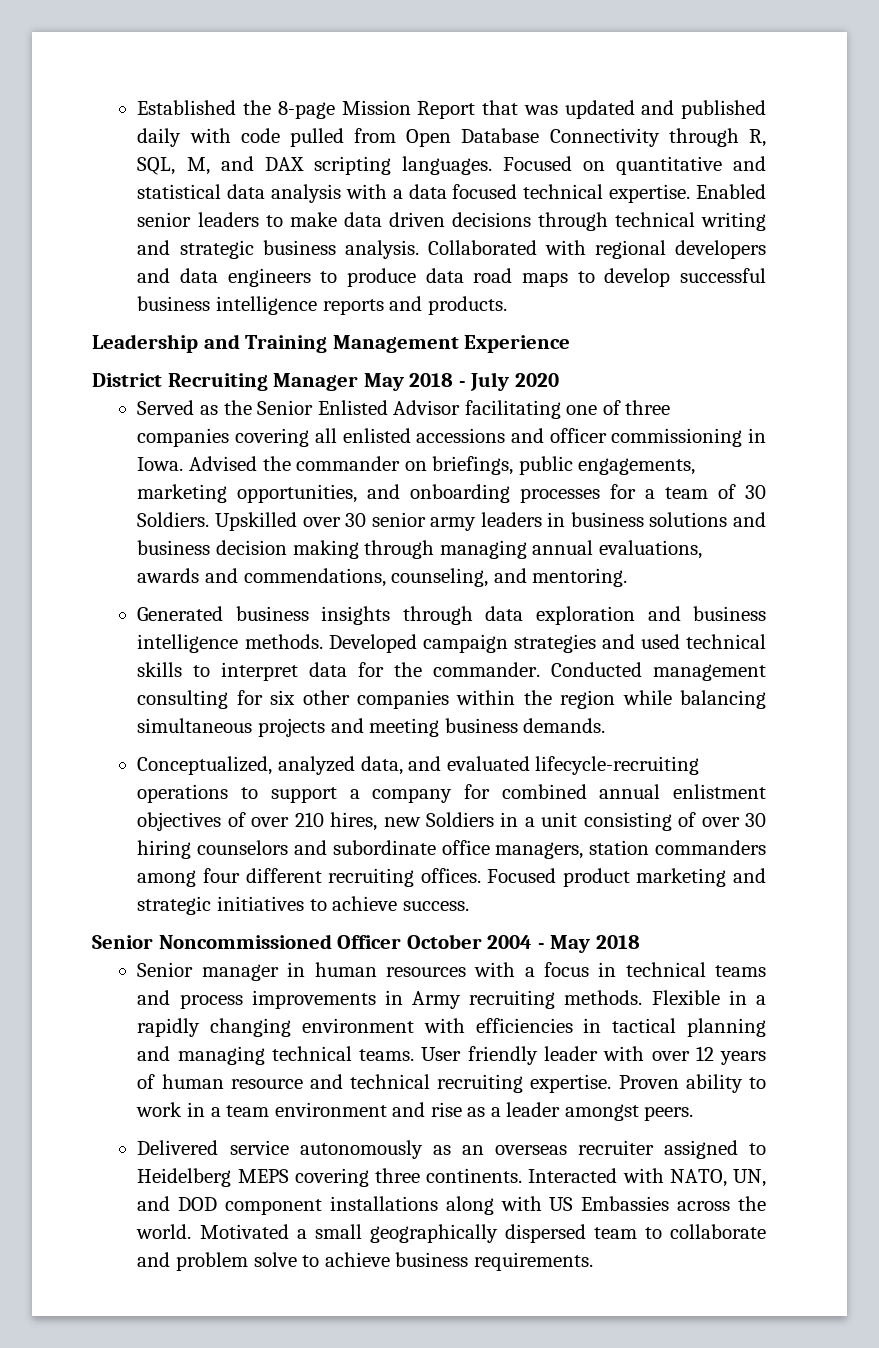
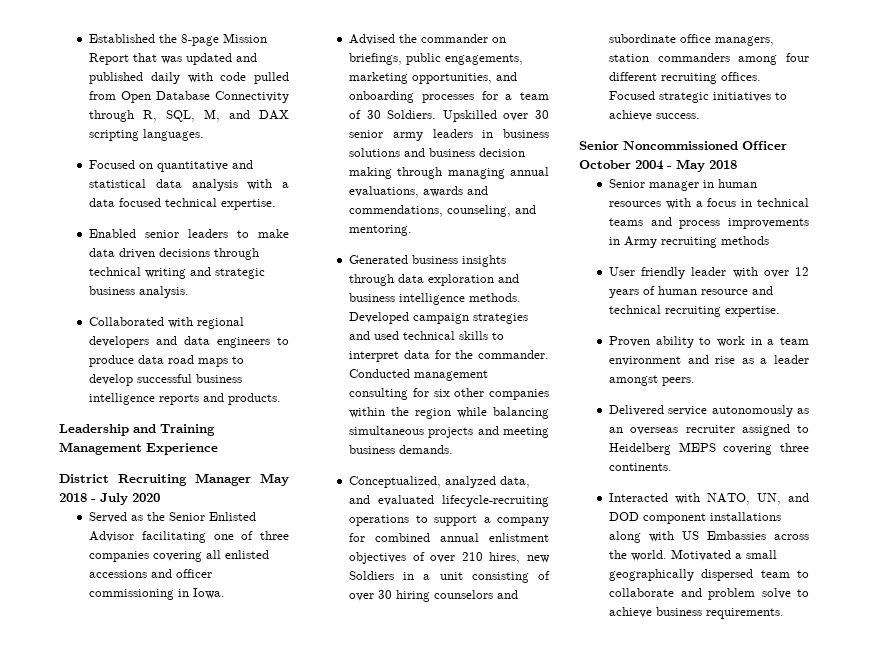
(492, 165) none -> (205, 135) //
(691, 193) none -> (277, 204) //
(419, 249) none -> (190, 292) //
(184, 464) none -> (226, 593) //
[562,868,766,887] product marketing and -> (656, 95) none
[564,990,766,1005] [137,1018,766,1037] [137,1046,415,1065] methods. Flexible in a rapidly changing environment with efficiencies in tactical planning and managing technical teams. -> [721,236,770,245] methods //
(612, 1083) none -> (781, 311) //
(523, 1175) none -> (673, 467) //

